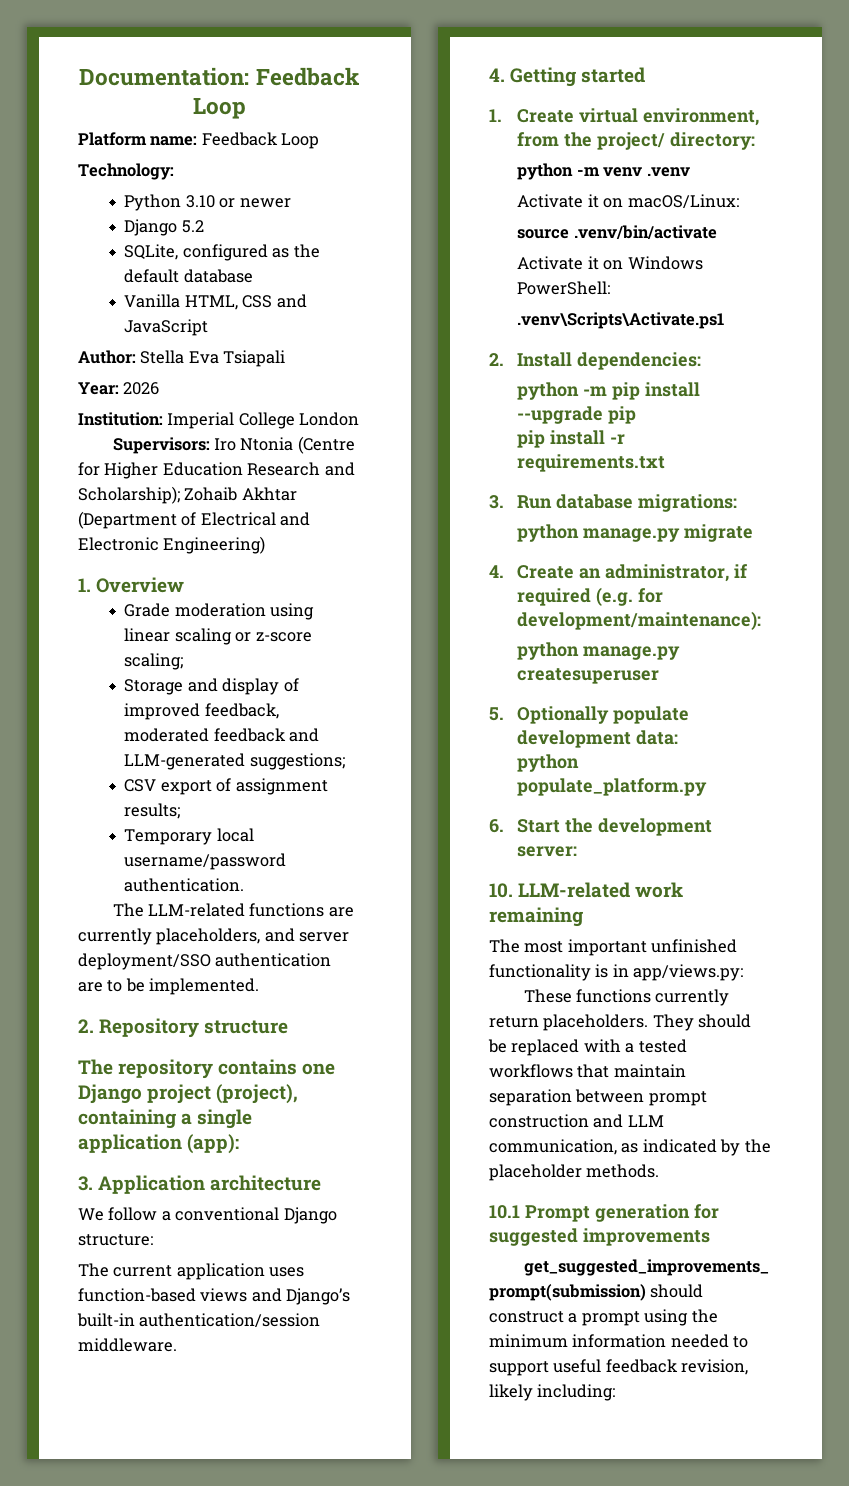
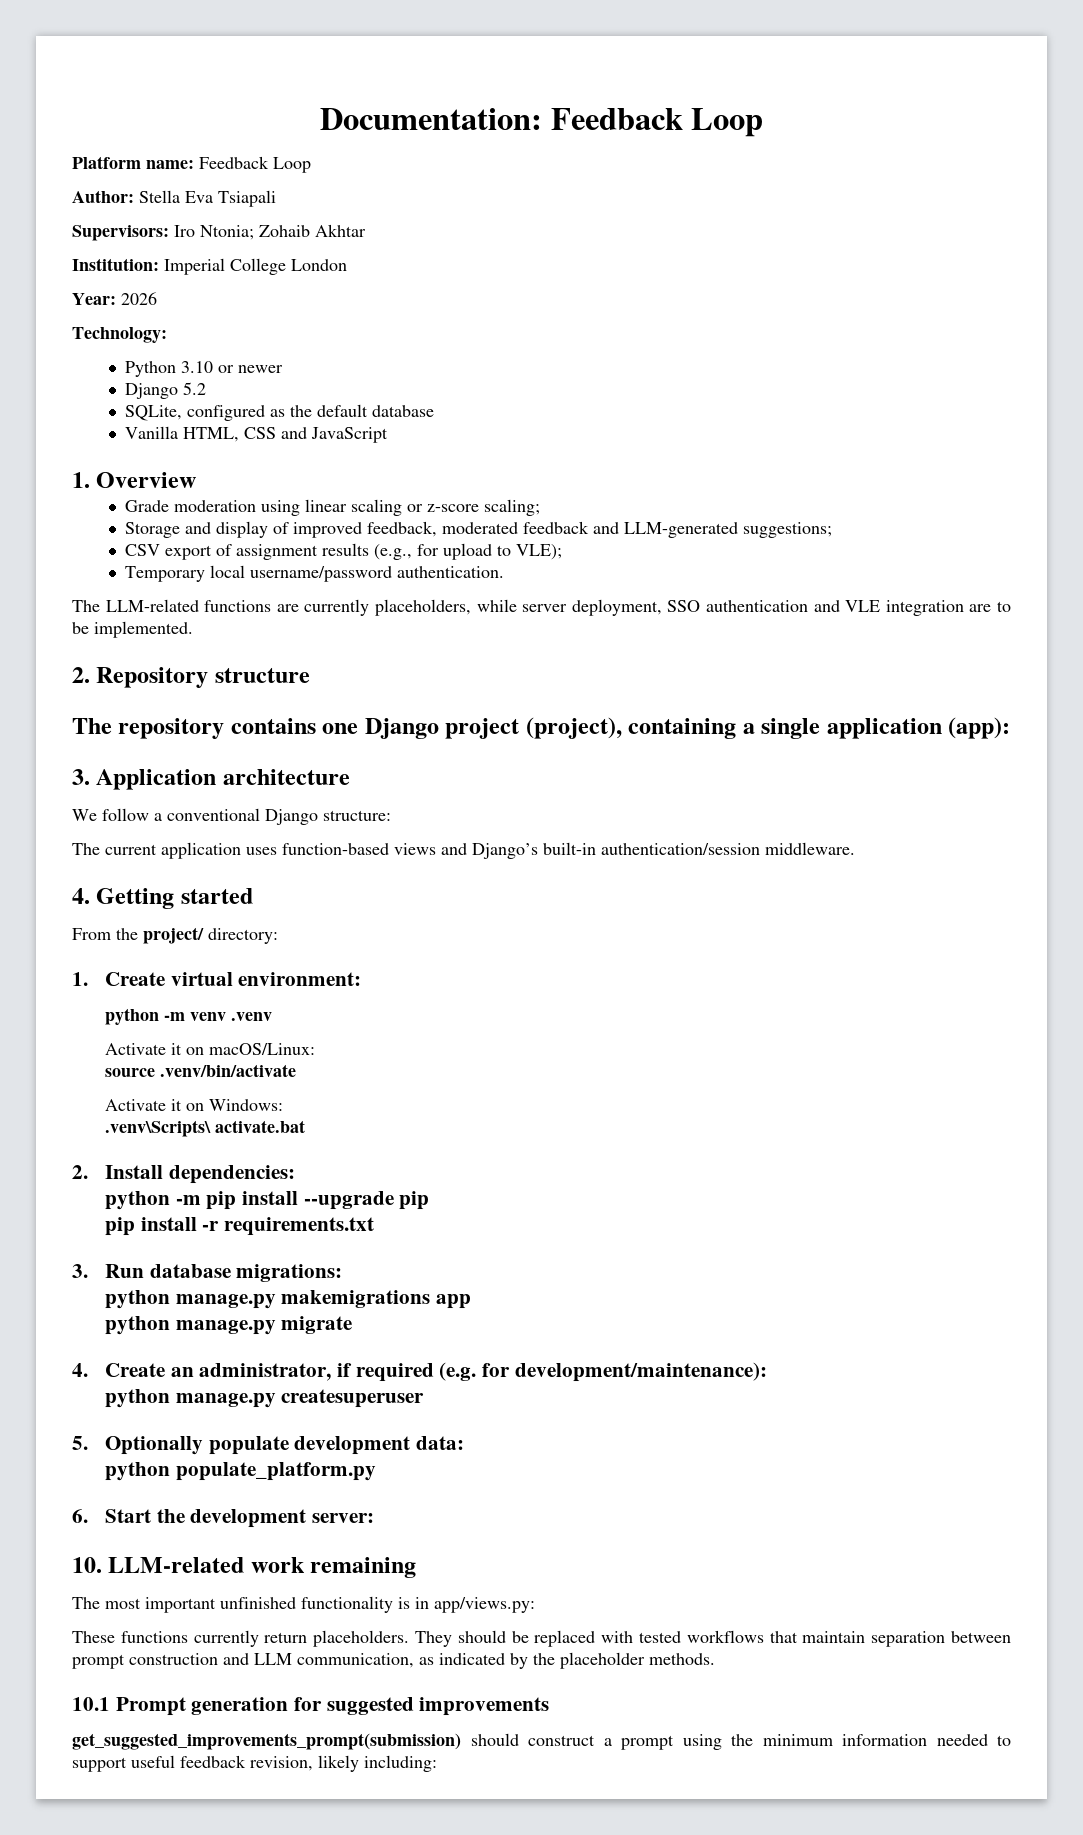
(320, 141) none -> [72,190,276,207] [72,224,366,241] [72,258,347,275] [72,292,157,305] // Author: Stella Eva Tsiapali // Supervisors: Iro Ntonia; Zohaib Akhtar // Institution: Imperial College London // Year: 2026
[78,350,286,367] [78,382,160,395] [78,412,360,429] [112,436,355,454] [78,462,355,479] [78,486,297,504] [78,511,311,529] [78,536,266,554] // Author: Stella Eva Tsiapali // Year: 2026 // Institution: Imperial College London // Supervisors: Iro Ntonia (Centre for Higher Education Research and Scholarship); Zohaib Akhtar (Department of Electrical and Electronic Engineering) -> (388, 435) none
[124,803,181,819] results; -> [321,543,562,560] results (e.g., for upload to VLE);
[264,928,350,942] [78,953,332,970] and server deployment/SSO authentication -> [476,599,964,616] while server deployment, SSO authentication and VLE integration
(646, 75) none -> [72,927,278,944] // From the project/ directory:
[643,108,760,126] [517,132,755,150] environment, from the project/ directory: -> [238,972,362,986] environment:
[627,256,703,270] [517,281,611,295] [517,312,725,329] Windows PowerShell: // .venv\Scripts\Activate.ps1 -> [208,1099,283,1111] [104,1120,305,1137] Windows: // .venv\Scripts\ activate.bat
(738, 503) none -> [104,1290,471,1309] // python manage.py makemigrations app
[625,1043,635,1053] a -> (634, 1637) none

